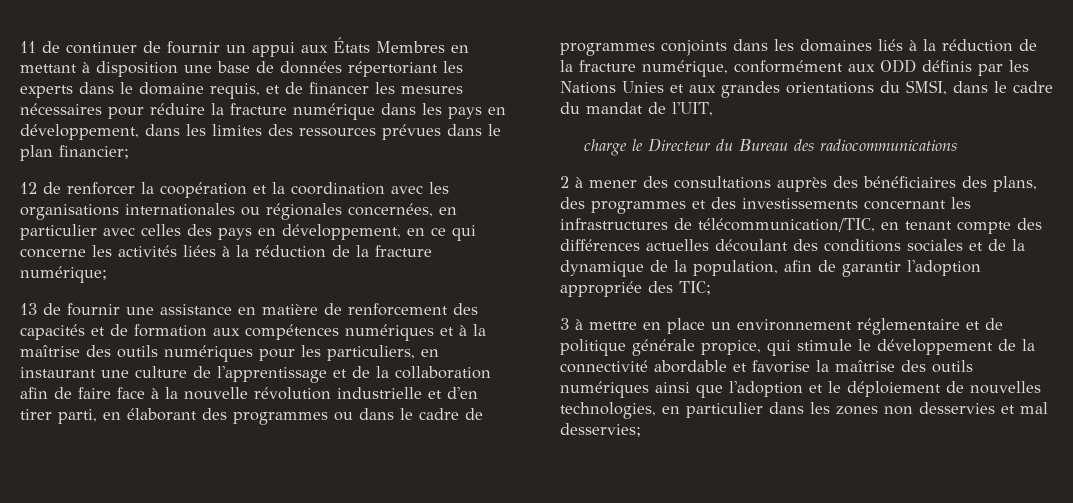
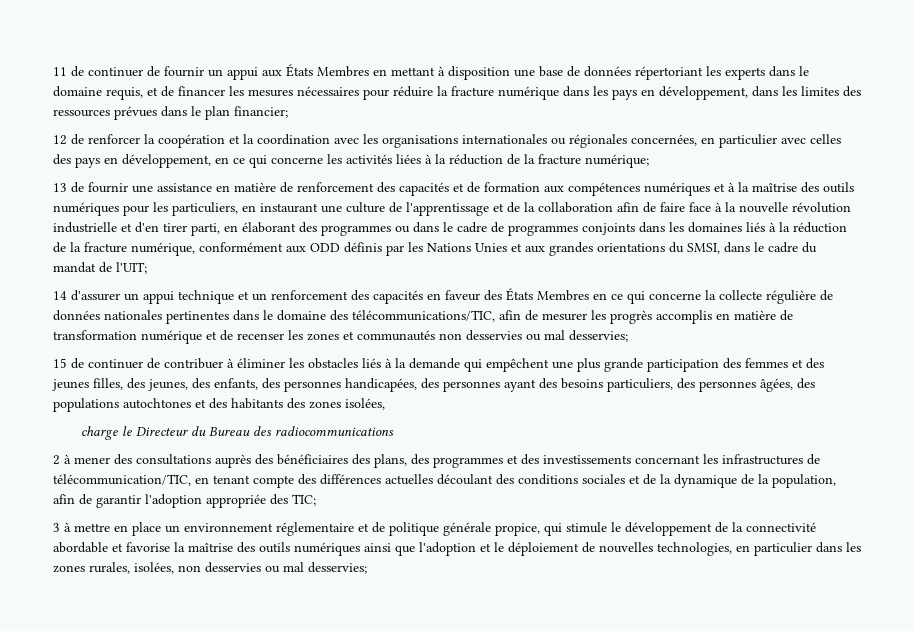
[672,102,713,116] l'UIT, -> [116,262,147,274] [53,288,833,304] [53,310,793,324] [53,330,628,344] [53,358,824,372] [52,378,815,392] [53,398,385,412] l'UIT; // 14 d'assurer un appui technique et un renforcement des capacités en faveur des États Membres en ce qui concerne la collecte régulière de données nationales pertinentes dans le domaine des télécommunications/TIC, afin de mesurer les progrès accomplis en matière de transformation numérique et de recenser les zones et communautés non desservies ou mal desservies; // 15 de continuer de contribuer à éliminer les obstacles liés à la demande qui empêchent une plus grande participation des femmes et des jeunes filles, des jeunes, des enfants, des personnes handicapées, des personnes ayant des besoins particuliers, des personnes âgées, des populations autochtones et des habitants des zones isolées,
[884,402,1015,415] non desservies et -> [89,562,280,574] rurales, isolées, non desservies ou

